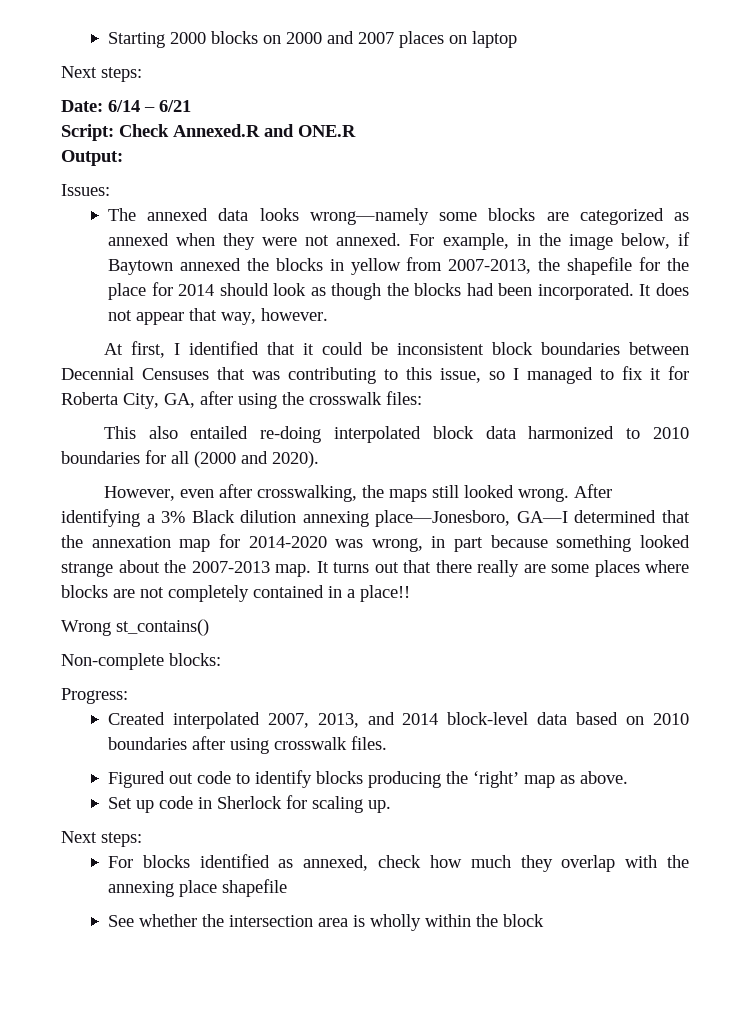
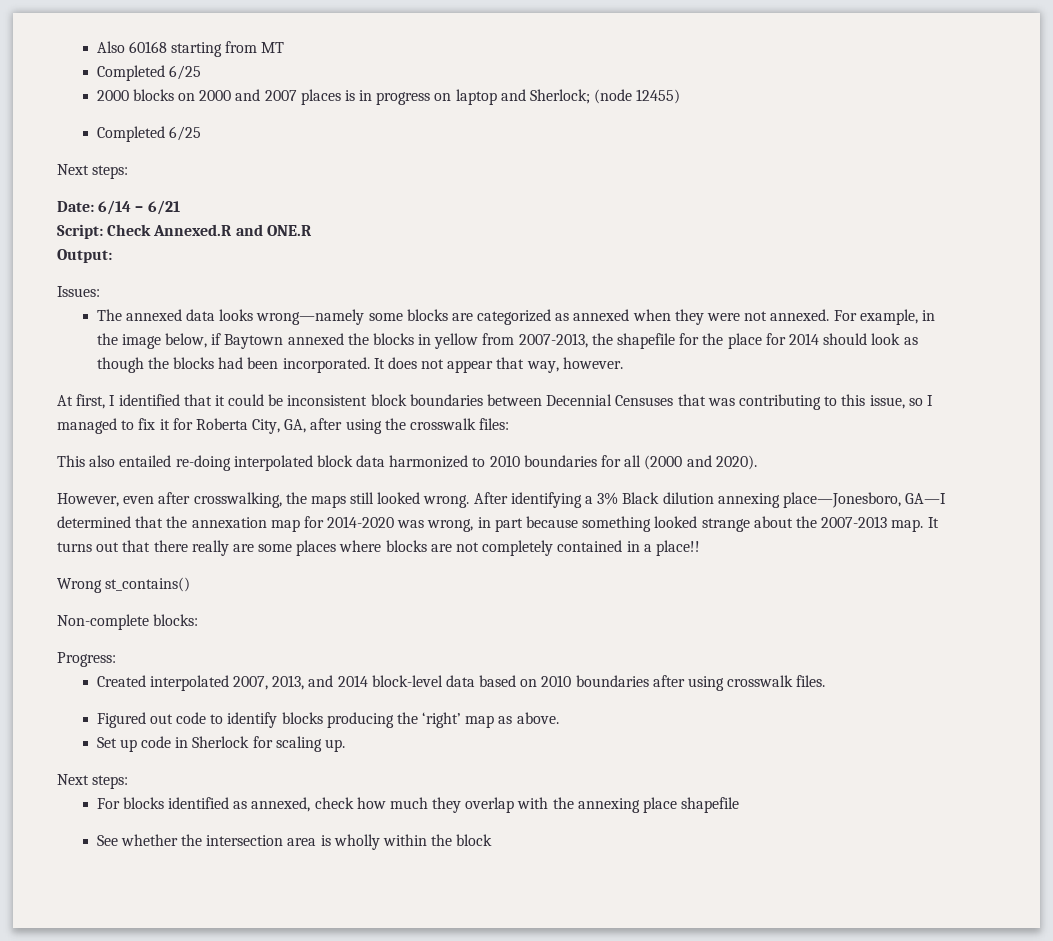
[107,32,165,48] Starting -> [96,41,285,57] [96,65,201,81] Also 60168 starting from MT // Completed 6/25 //
(444, 39) none -> [344,90,431,105] is in progress
(517, 39) none -> [500,89,681,104] [96,126,201,142] and Sherlock; (node 12455) // Completed 6/25

